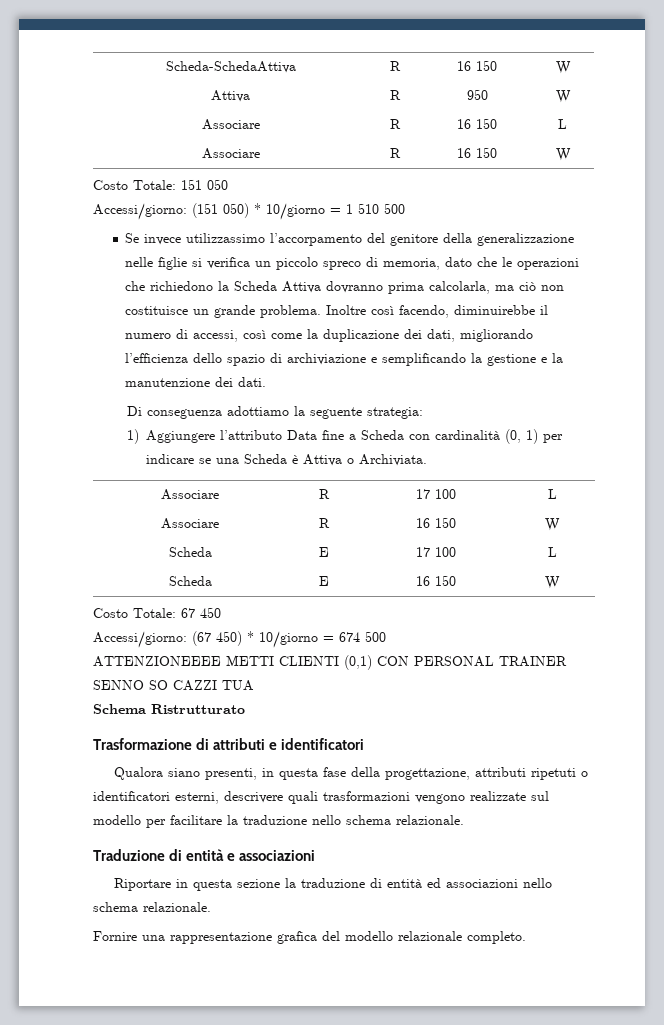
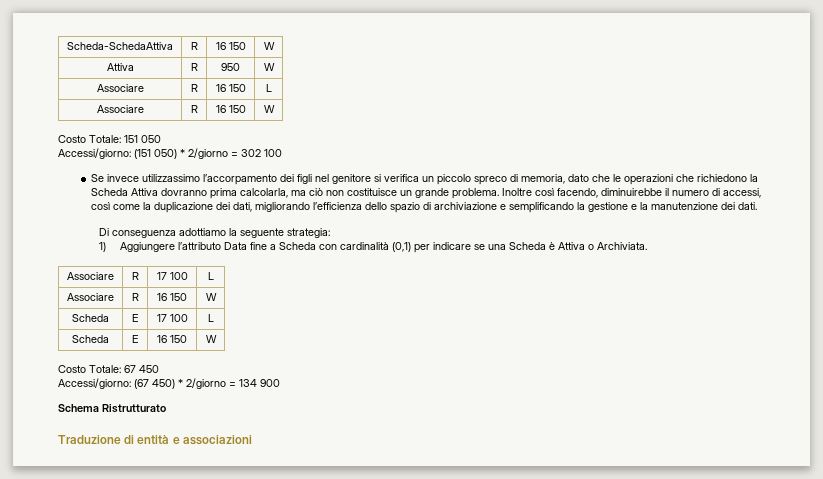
[266,203,405,220] 10/giorno = 1 510 500 -> [188,148,282,159] 2/giorno = 302 100
[367,233,575,246] [125,257,188,270] del genitore della generalizzazione nelle figlie -> [279,174,371,184] dei figli nel genitore
[504,429,538,444] (0, 1) -> [392,242,412,252] (0,1)
[259,631,386,648] [93,655,567,670] [93,680,254,691] [93,704,245,714] [93,738,365,750] [113,767,588,780] [93,791,549,804] [93,815,464,828] 10/giorno = 674 500 // ATTENZIONEEEE METTI CLIENTI (0,1) CON PERSONAL TRAINER SENNO SO CAZZI TUA // Schema Ristrutturato // Trasformazione di attributi e identificatori // Qualora siano presenti, in questa fase della progettazione, attributi ripetuti o identificatori esterni, descrivere quali trasformazioni vengono realizzate sul modello per facilitare la traduzione nello schema relazionale. -> [186,378,280,389] [58,404,166,413] 2/giorno = 134 900 // Schema Ristrutturato
[113,878,552,891] [93,902,211,912] [93,931,526,944] // Riportare in questa sezione la traduzione di entità ed associazioni nello schema relazionale. // Fornire una rappresentazione grafica del modello relazionale completo. -> (252, 440) none

